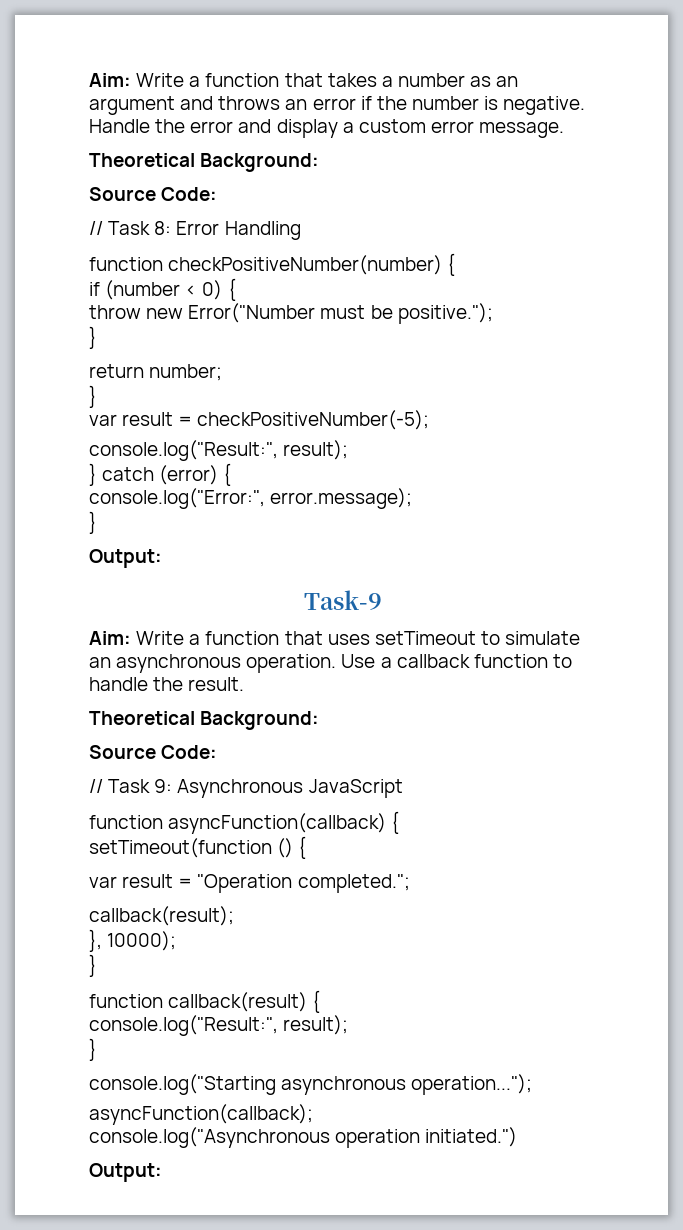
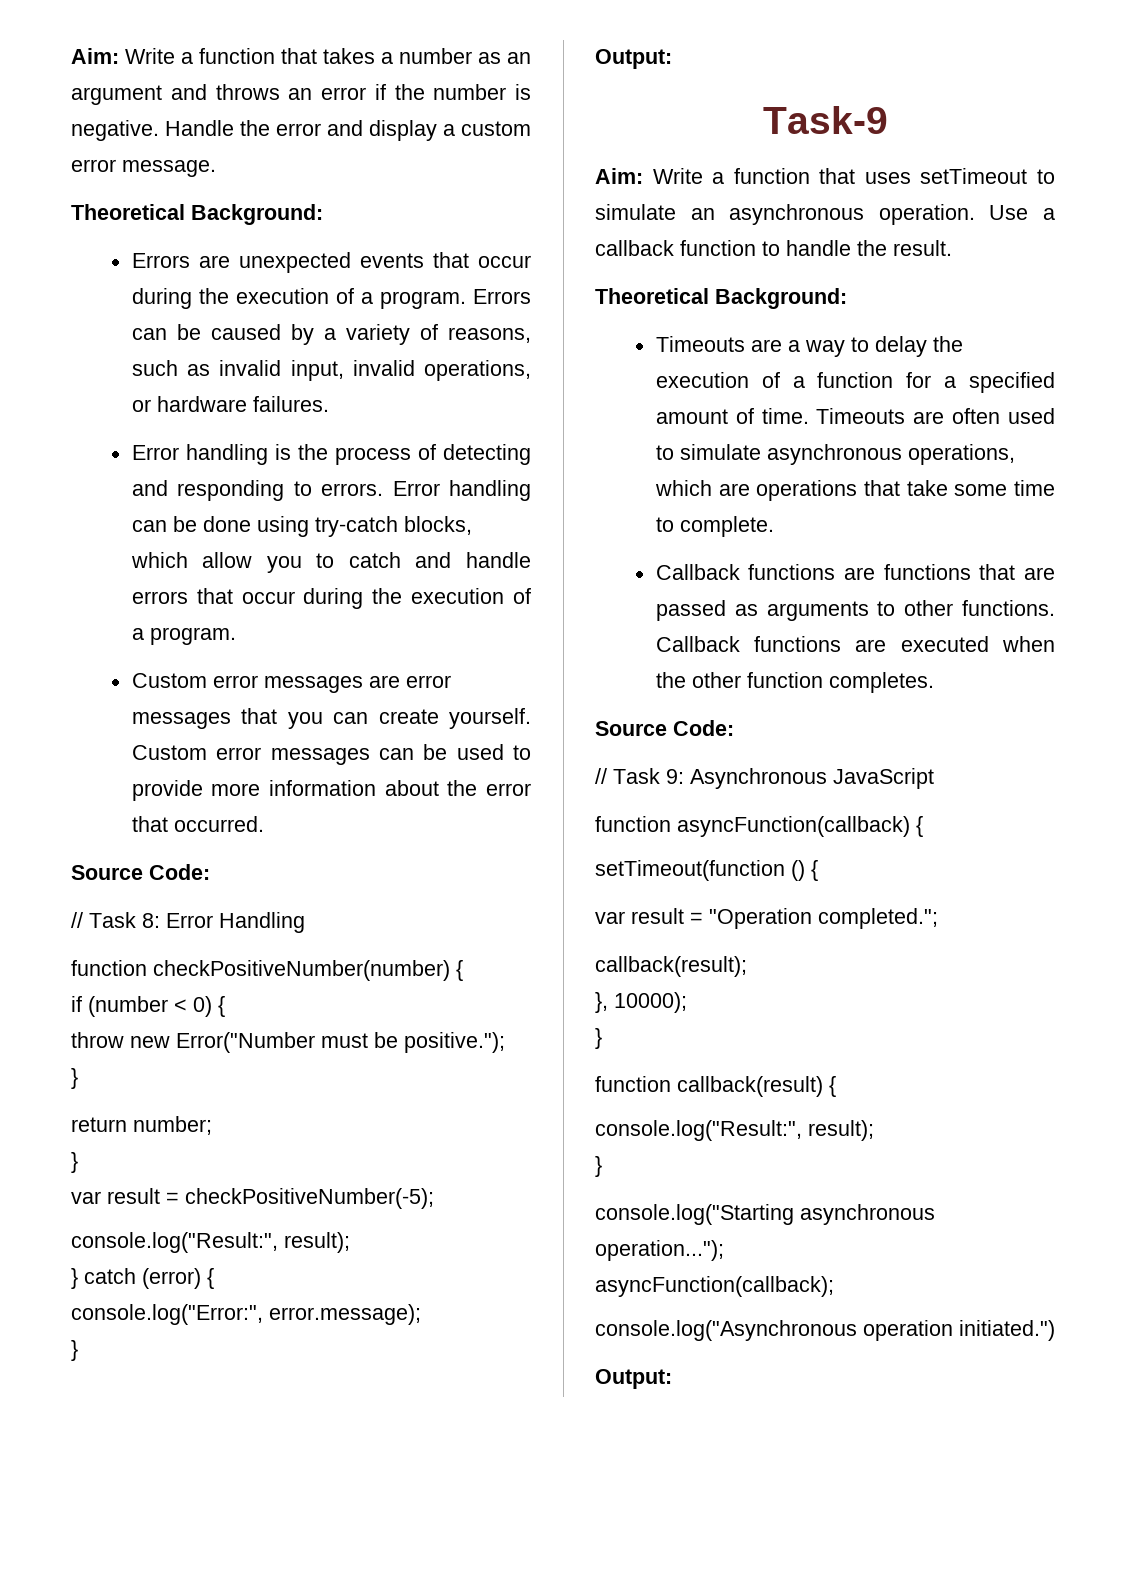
(320, 162) none -> [131,252,531,273] [131,288,531,309] [131,324,531,345] [131,360,531,381] [131,396,329,412] [131,444,531,465] [131,480,531,501] [131,516,472,537] [130,552,531,573] [131,588,531,609] [131,627,236,645] [131,673,451,693] [131,708,531,729] [131,744,532,765] [131,780,531,801] [131,816,264,832] // Errors are unexpected events that occur during the execution of a program. Errors can be caused by a variety of reasons, such as invalid input, invalid operations, or hardware failures. // Error handling is the process of detecting and responding to errors. Error handling can be done using try-catch blocks, which allow you to catch and handle errors that occur during the execution of a program. // Custom error messages are error messages that you can create yourself. Custom error messages can be used to provide more information about the error that occurred.
(320, 720) none -> [655,336,963,357] [655,372,1055,393] [655,408,1055,424] [655,444,1015,465] [654,480,1055,501] [655,516,774,537] [655,564,1055,580] [655,600,1055,621] [655,636,1055,652] [655,672,934,693] // Timeouts are a way to delay the execution of a function for a specified amount of time. Timeouts are often used to simulate asynchronous operations, which are operations that take some time to complete. // Callback functions are functions that are passed as arguments to other functions. Callback functions are executed when the other function completes.

